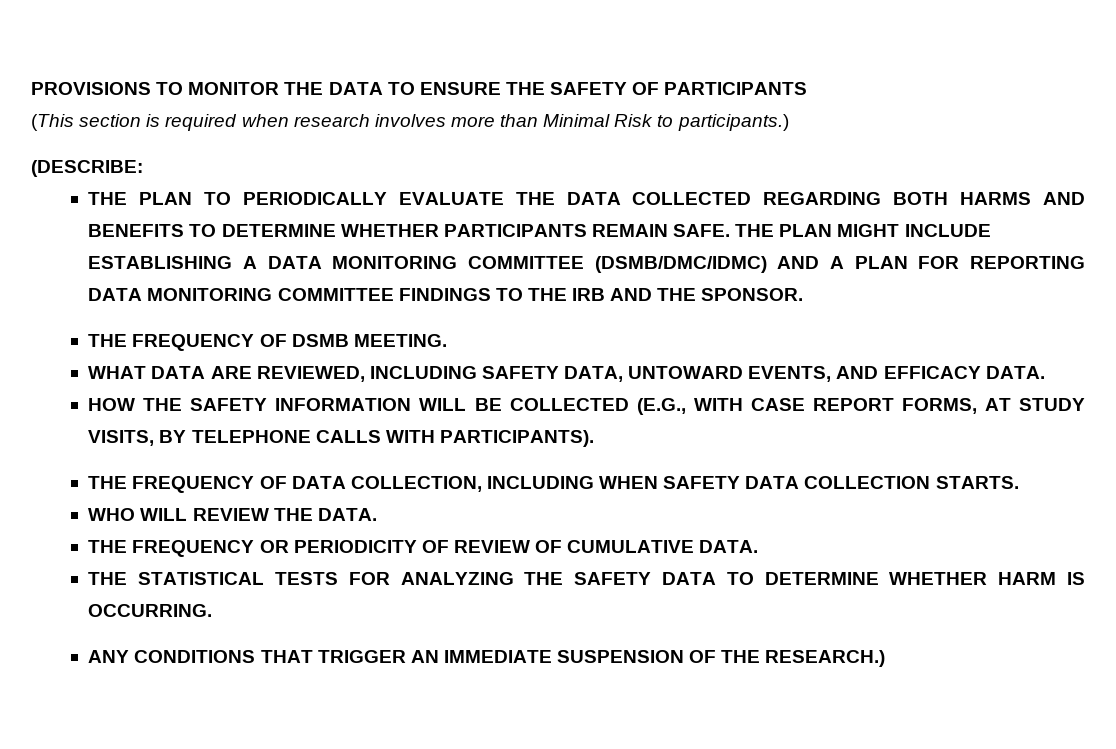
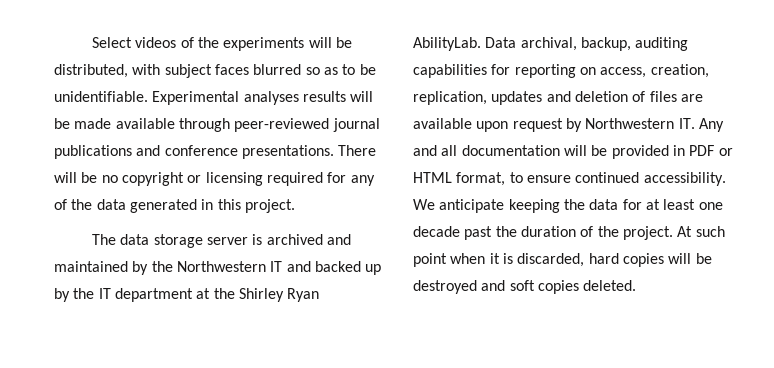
[31,82,808,95] [31,114,789,131] [31,160,143,177] [88,192,1085,205] [88,224,991,237] [88,256,1085,273] [88,288,804,301] [88,334,447,351] [88,366,1045,382] [88,398,1086,415] [88,430,594,447] [88,476,1019,493] [88,508,377,521] [88,540,759,557] [88,572,1086,585] [88,604,213,617] [88,650,886,667] PROVISIONS TO MONITOR THE DATA TO ENSURE THE SAFETY OF PARTICIPANTS // (This section is required when research involves more than Minimal Risk to participants.) // (DESCRIBE: // THE PLAN TO PERIODICALLY EVALUATE THE DATA COLLECTED REGARDING BOTH HARMS AND BENEFITS TO DETERMINE WHETHER PARTICIPANTS REMAIN SAFE. THE PLAN MIGHT INCLUDE ESTABLISHING A DATA MONITORING COMMITTEE (DSMB/DMC/IDMC) AND A PLAN FOR REPORTING DATA MONITORING COMMITTEE FINDINGS TO THE IRB AND THE SPONSOR. // THE FREQUENCY OF DSMB MEETING. // WHAT DATA ARE REVIEWED, INCLUDING SAFETY DATA, UNTOWARD EVENTS, AND EFFICACY DATA. // HOW THE SAFETY INFORMATION WILL BE COLLECTED (E.G., WITH CASE REPORT FORMS, AT STUDY VISITS, BY TELEPHONE CALLS WITH PARTICIPANTS). // THE FREQUENCY OF DATA COLLECTION, INCLUDING WHEN SAFETY DATA COLLECTION STARTS. // WHO WILL REVIEW THE DATA. // THE FREQUENCY OR PERIODICITY OF REVIEW OF CUMULATIVE DATA. // THE STATISTICAL TESTS FOR ANALYZING THE SAFETY DATA TO DETERMINE WHETHER HARM IS OCCURRING. // ANY CONDITIONS THAT TRIGGER AN IMMEDIATE SUSPENSION OF THE RESEARCH.) -> [91,37,352,51] [54,64,376,78] [54,91,374,105] [54,118,380,132] [54,145,377,159] [54,172,375,186] [54,199,295,213] [91,234,351,248] [54,261,382,275] [54,288,320,302] [413,37,689,51] [413,64,709,78] [413,91,703,105] [413,118,724,132] [413,145,733,159] [413,172,726,186] [413,199,723,213] [413,226,725,240] [413,253,712,267] [413,280,637,294] Select videos of the experiments will be distributed, with subject faces blurred so as to be unidentifiable. Experimental analyses results will be made available through peer-reviewed journal publications and conference presentations. There will be no copyright or licensing required for any of the data generated in this project. // The data storage server is archived and maintained by the Northwestern IT and backed up by the IT department at the Shirley Ryan AbilityLab. Data archival, backup, auditing capabilities for reporting on access, creation, replication, updates and deletion of files are available upon request by Northwestern IT. Any and all documentation will be provided in PDF or HTML format, to ensure continued accessibility. We anticipate keeping the data for at least one decade past the duration of the project. At such point when it is discarded, hard copies will be destroyed and soft copies deleted.

